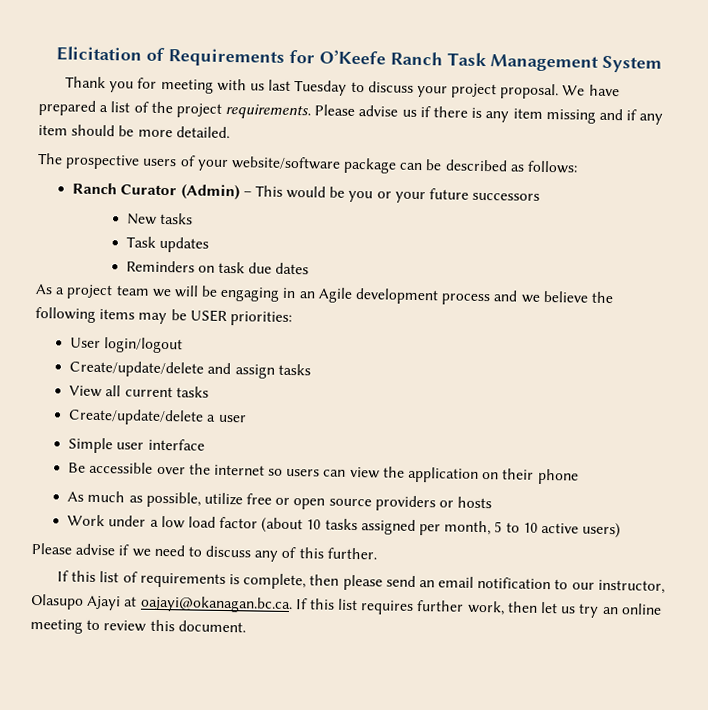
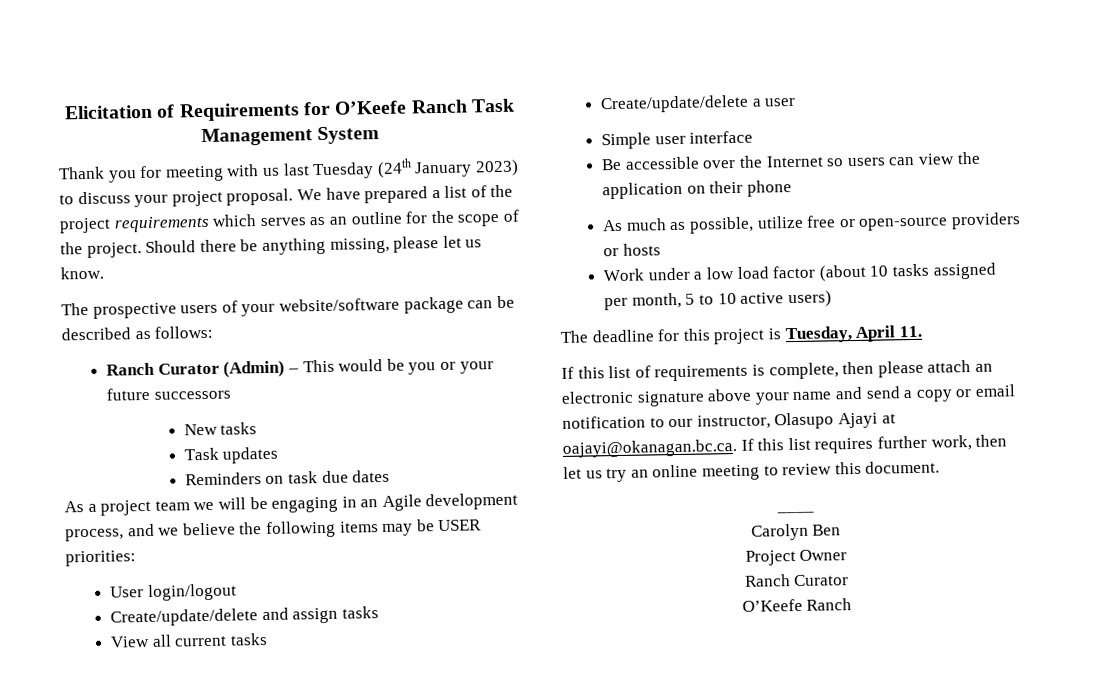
(348, 88) none -> [376,158,519,179] (24th January 2023)
[225,103,664,125] [38,124,230,139] requirements. Please advise us if there is any item missing and if any item should be more detailed. -> [113,209,519,233] [60,235,483,258] [60,266,104,280] requirements which serves as an outline for the scope of the project. Should there be anything missing, please let us know.
[441,293,491,306] process -> [65,528,124,542] process,
[213,464,265,476] internet -> [765,155,824,168] Internet
[293,498,372,510] open source -> [858,217,949,231] open-source
[31,542,377,562] Please advise if we need to discuss any of this further. -> [560,325,922,345] The deadline for this project is Tuesday, April 11.
[385,575,435,588] send an -> [927,360,993,373] [561,386,973,407] attach an electronic signature above your name and send a copy or
(246, 626) none -> [775,510,814,514] [750,523,842,541] [744,549,848,566] [743,574,850,587] [741,598,853,612] // ____ // Carolyn Ben // Project Owner // Ranch Curator // O’Keefe Ranch

